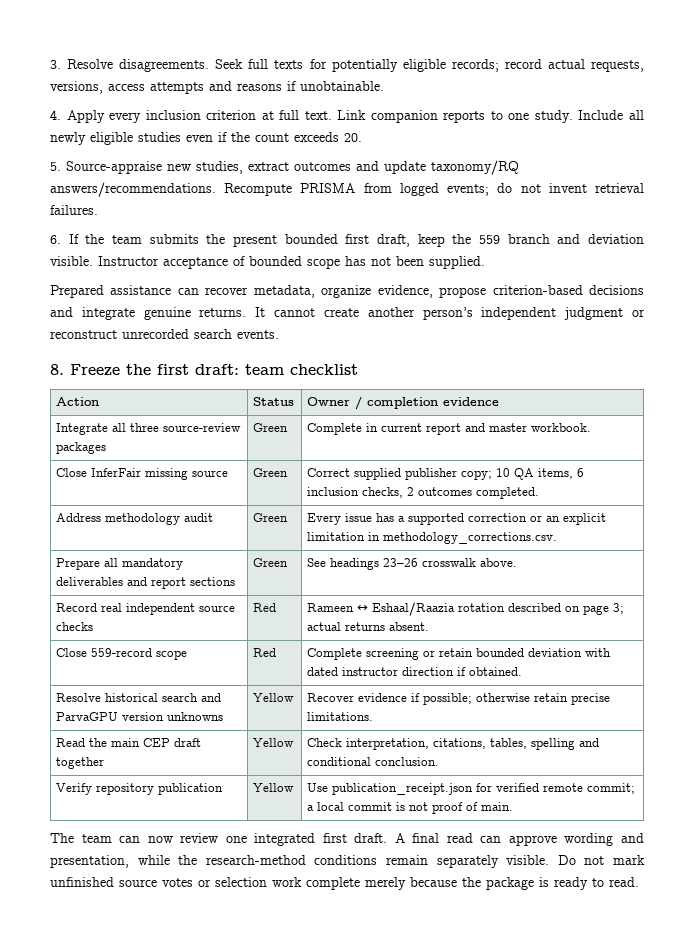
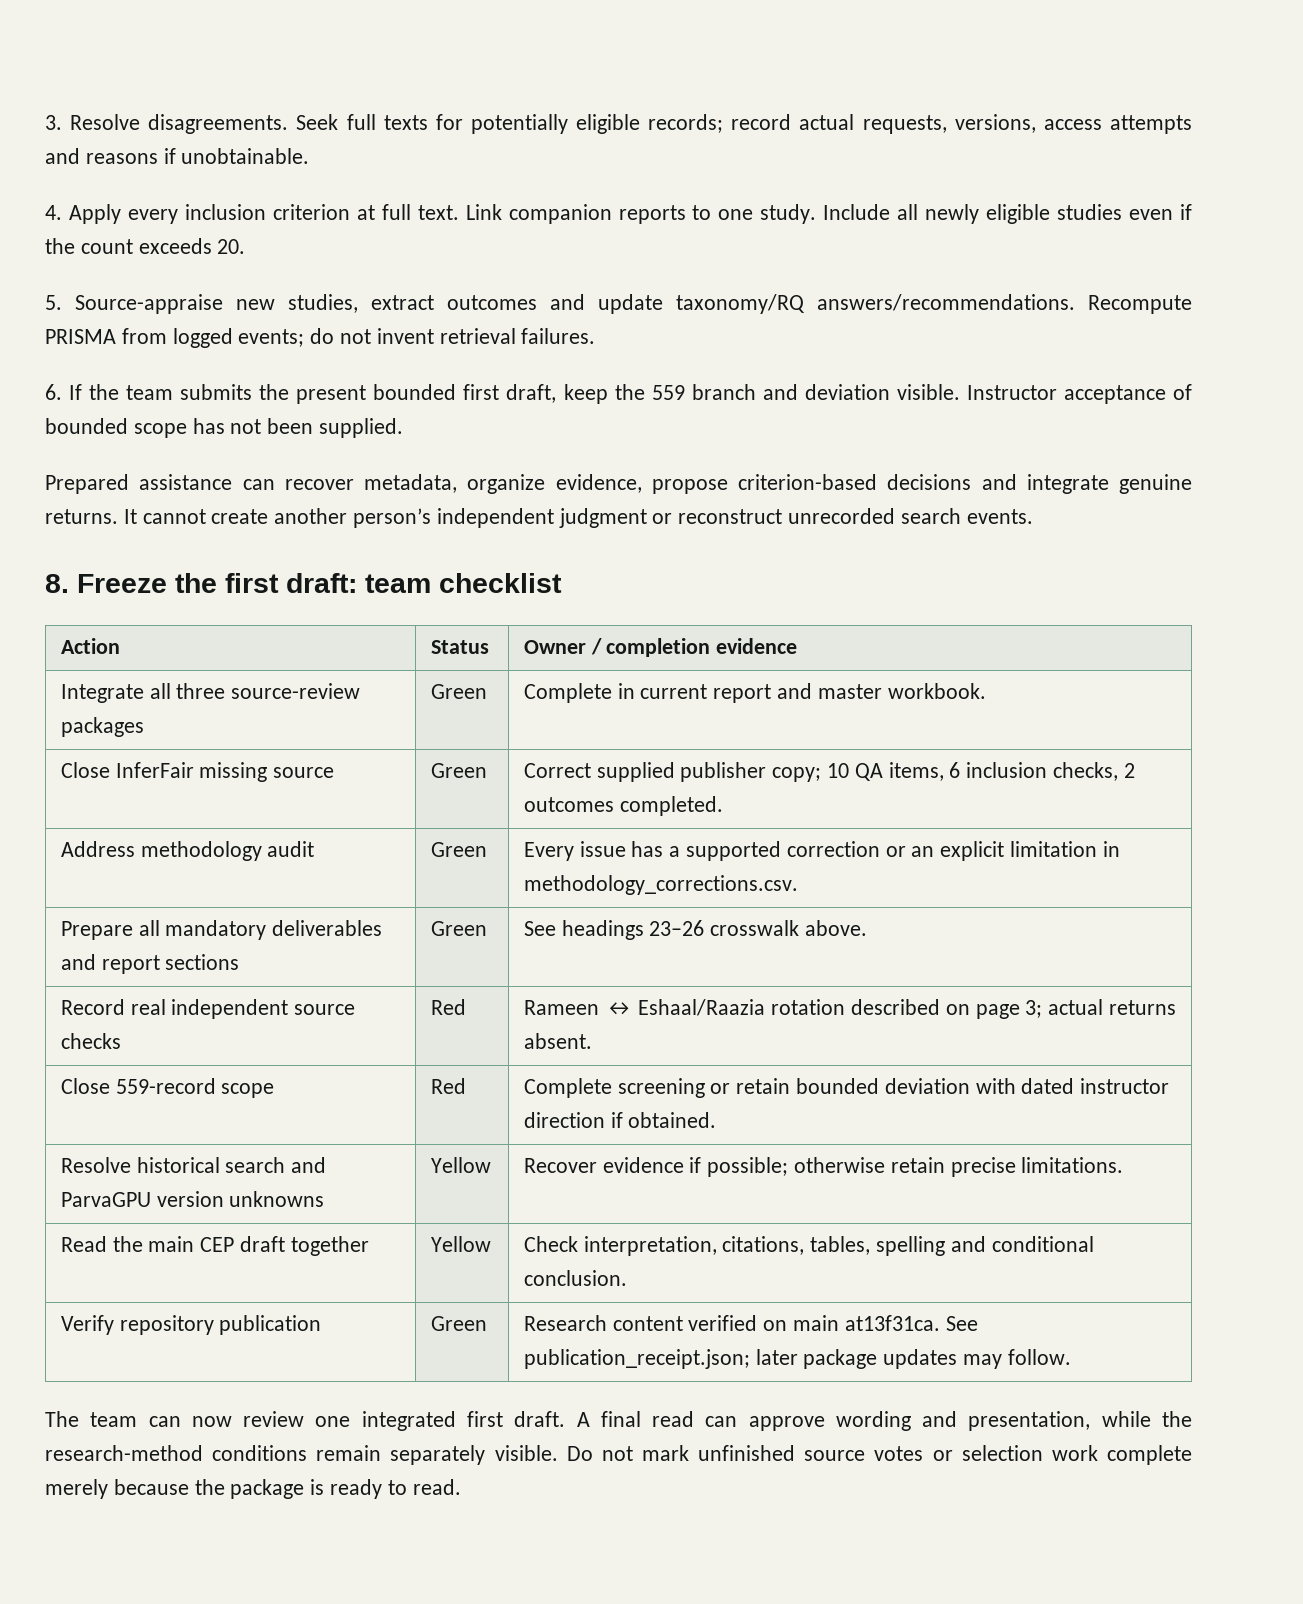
[253,783,295,792] [307,783,636,795] [307,802,514,814] Yellow | Use publication_receipt.json for verified remote commit; a local commit is not proof of main. -> [430,1316,487,1331] [523,1315,978,1331] [523,1349,1071,1369] Green | Research content verified on main at13f31ca. See publication_receipt.json; later package updates may follow.

